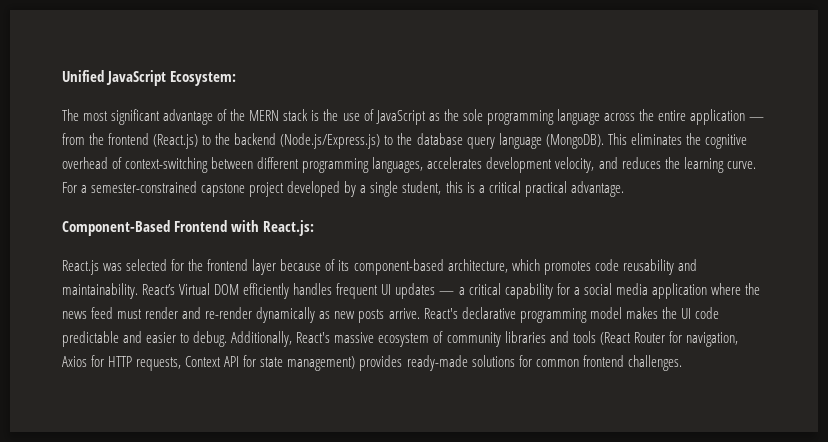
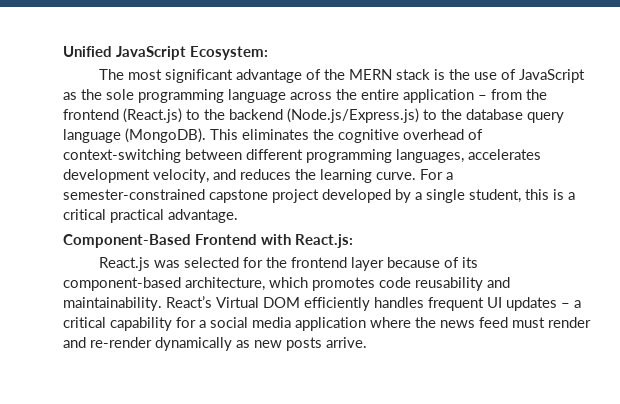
[749,117,765,121] — -> [478,95,487,100] –
[439,291,455,295] — -> [561,303,570,308] –
[423,307,719,323] [62,331,738,347] [62,355,682,371] React's declarative programming model makes the UI code predictable and easier to debug. Additionally, React's massive ecosystem of community libraries and tools (React Router for navigation, Axios for HTTP requests, Context API for state management) provides ready-made solutions for common frontend challenges. -> (367, 342) none

